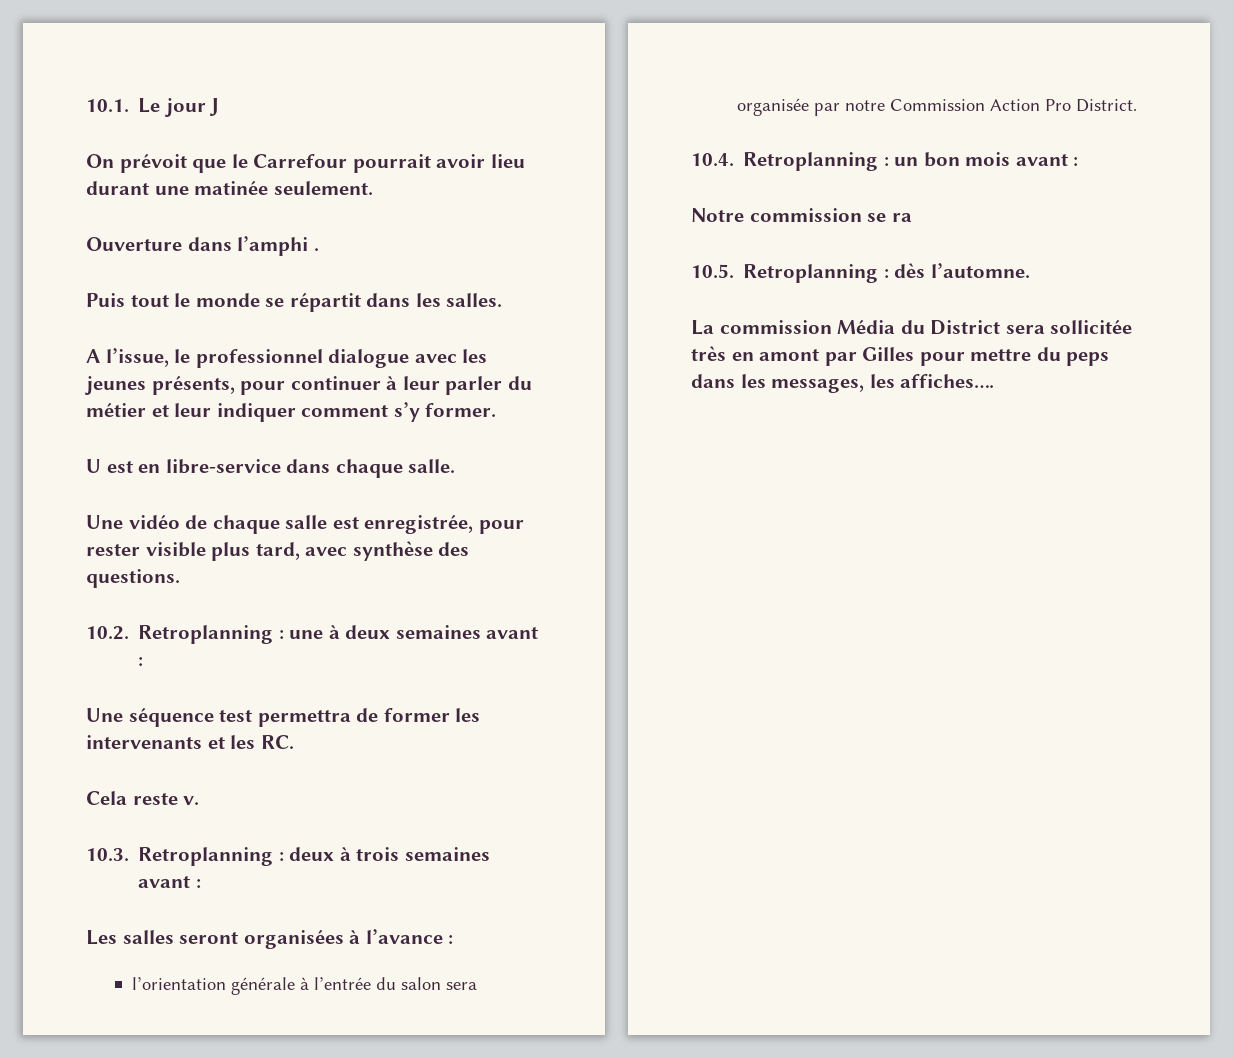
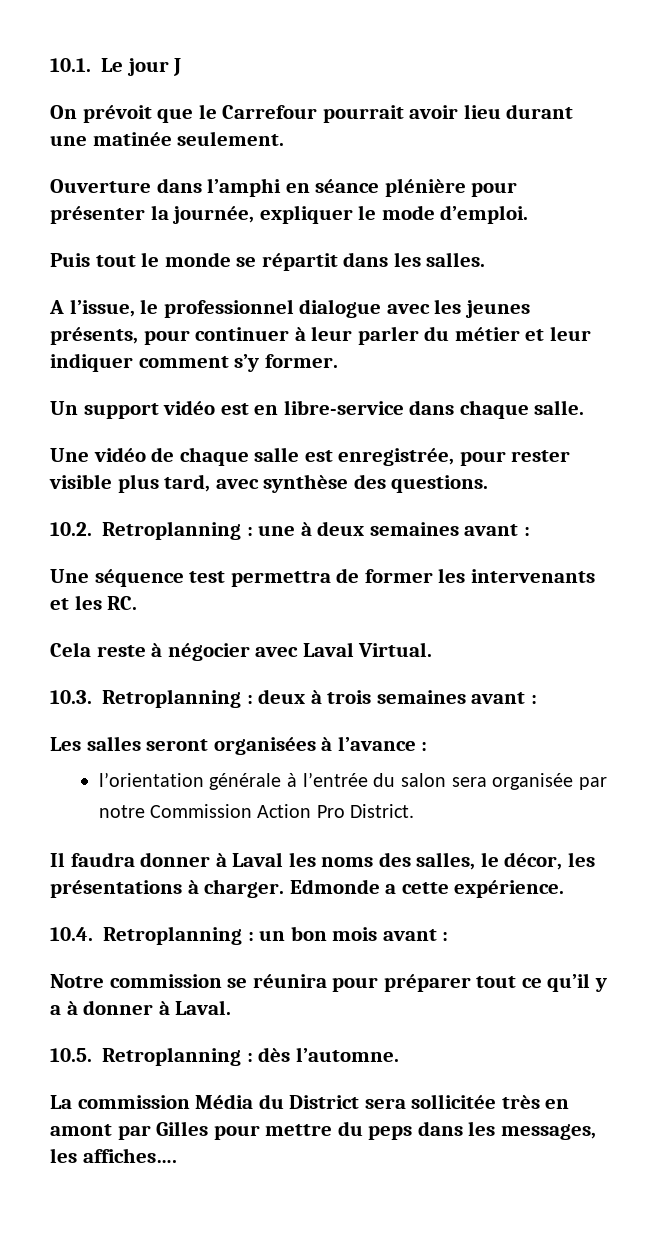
[313,248,319,251] . -> [285,178,518,197] [50,205,529,224] en séance plénière pour présenter la journée, expliquer le mode d’emploi.
[86,459,101,473] U -> [50,400,216,419] Un support vidéo
[183,796,200,805] v. -> [151,642,433,661] à négocier avec Laval Virtual.
(1137, 105) none -> [50,852,595,870] [50,879,565,898] // Il faudra donner à Laval les noms des salles, le décor, les présentations à charger. Edmonde a cette expérience.
[891,213,912,222] ra -> [252,973,607,992] [50,1000,232,1015] réunira pour préparer tout ce qu’il y a à donner à Laval.

